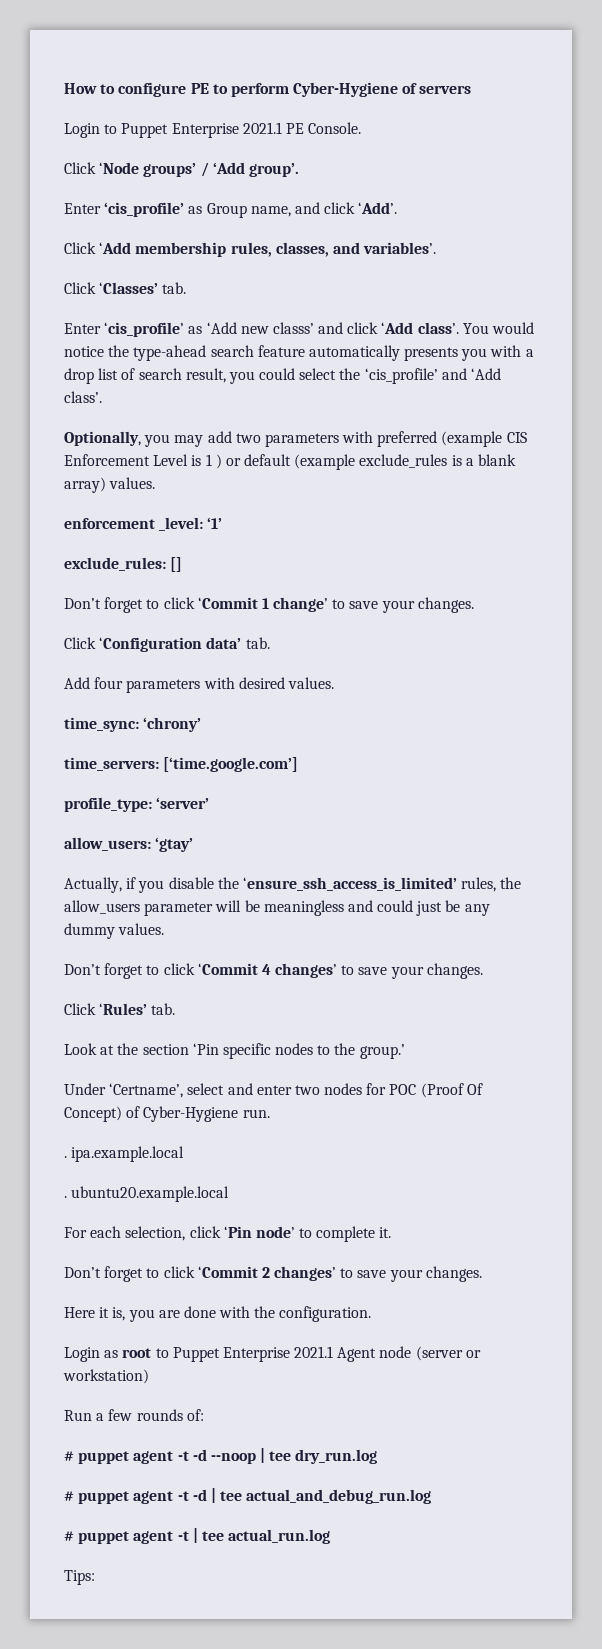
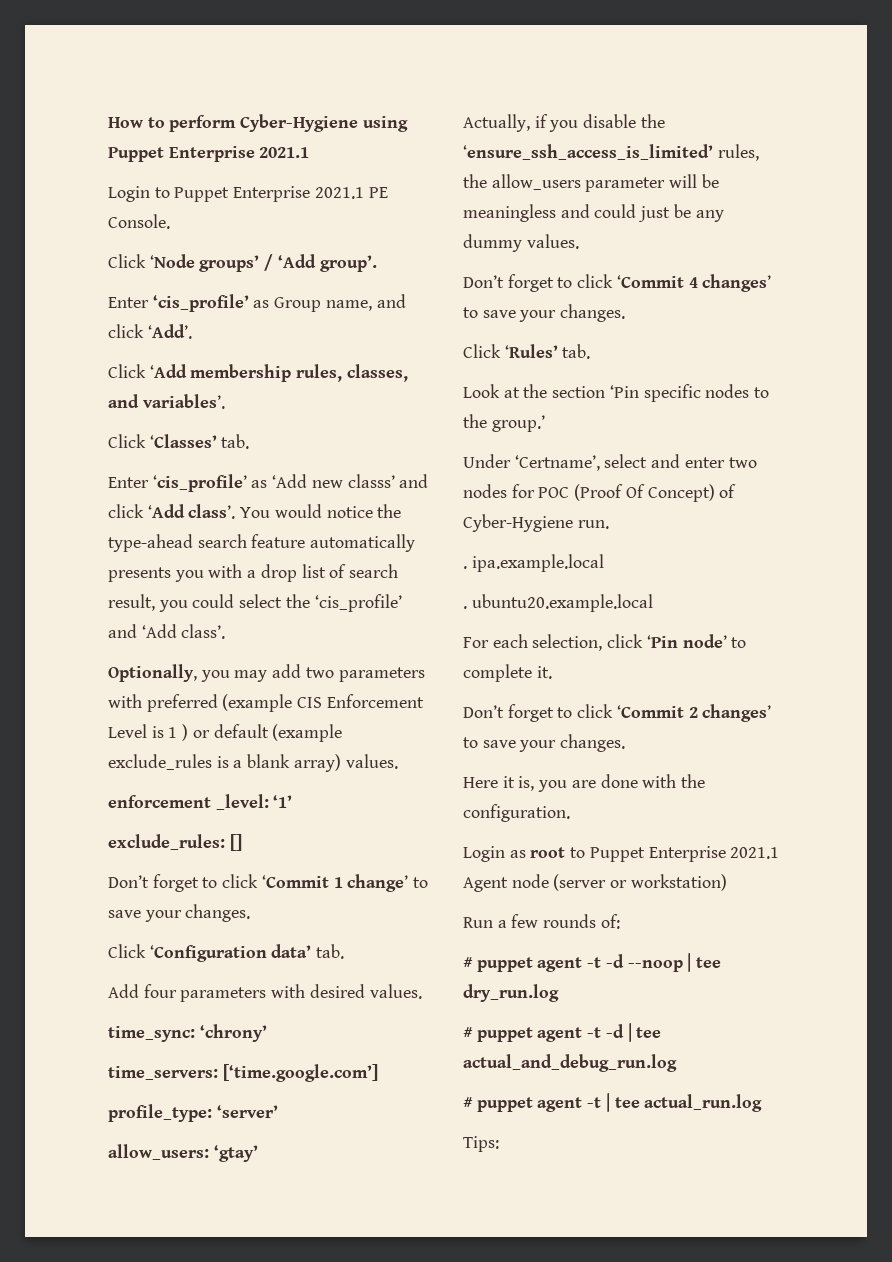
[118,82,472,97] configure PE to perform Cyber-Hygiene of servers -> [169,114,408,132] [108,146,310,162] perform Cyber-Hygiene using Puppet Enterprise 2021.1

